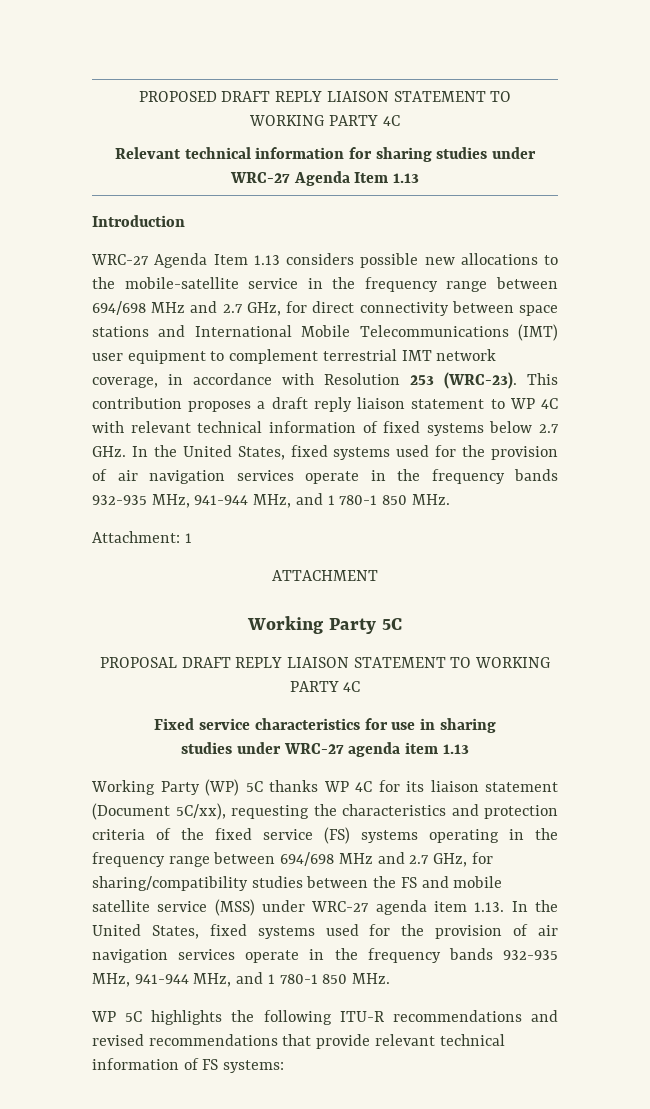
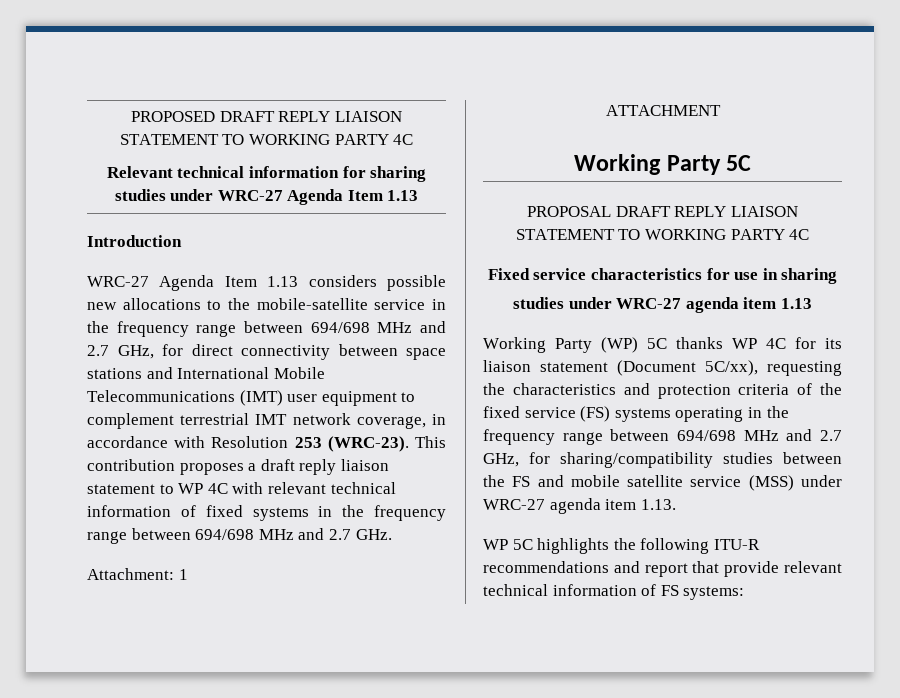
[489,421,559,433] [92,445,558,460] [92,469,558,484] [92,493,450,508] below 2.7 GHz. In the United States, fixed systems used for the provision of air navigation services operate in the frequency bands 932-935 MHz, 941-944 MHz, and 1 780-1 850 MHz. -> [318,505,446,521] [87,528,392,544] in the frequency range between 694/698 MHz and 2.7 GHz.
[511,900,558,912] [92,924,559,939] [92,948,558,963] [92,972,391,987] In the United States, fixed systems used for the provision of air navigation services operate in the frequency bands 932-935 MHz, 941-944 MHz, and 1 780-1 850 MHz. -> (676, 504) none
[92,1034,278,1046] revised recommendations -> [644,563,688,577] report

